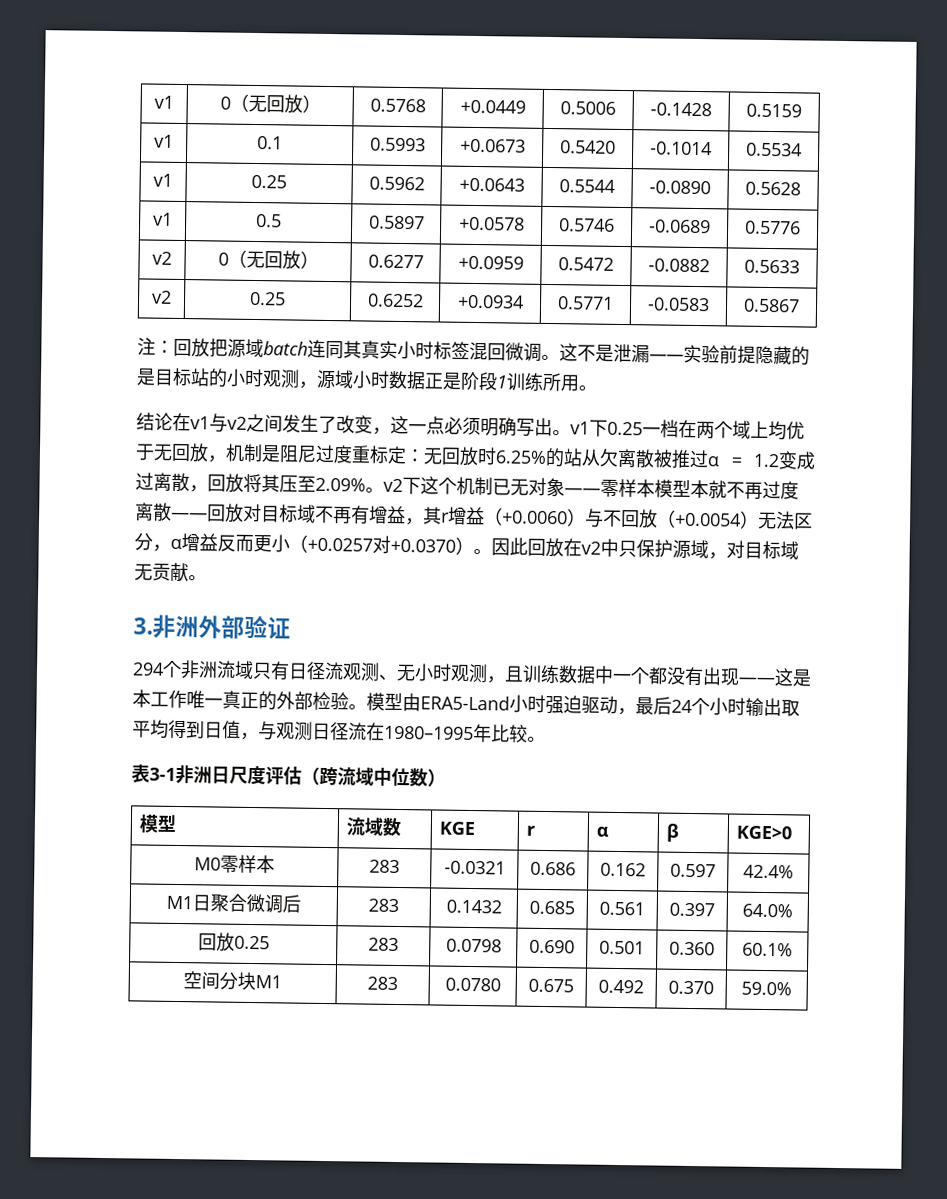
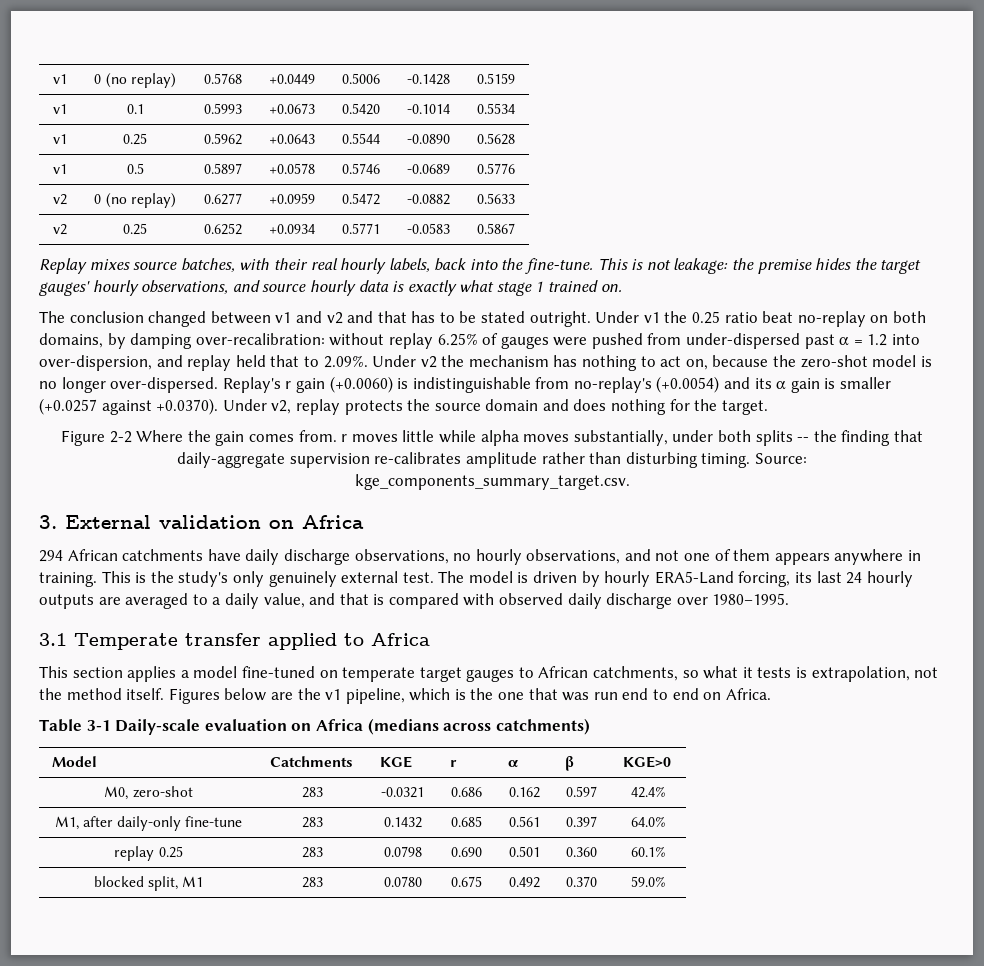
[229,93,321,114] （无回放） -> [105,73,176,88] (no replay)
[227,249,319,270] （无回放） -> [105,193,176,208] (no replay)
[137,337,810,366] [136,367,597,392] [136,412,805,441] [135,443,816,470] [135,472,799,500] [135,502,813,530] [134,532,799,560] [134,562,207,583] [133,614,291,640] [132,660,812,687] [132,689,800,717] [132,719,546,743] [131,764,446,787] [139,814,178,833] [346,817,403,837] 注：回放把源域batch连同其真实小时标签混回微调。这不是泄漏——实验前提隐藏的是目标站的小时观测，源域小时数据正是阶段1训练所用。 // 结论在v1与v2之间发生了改变，这一点必须明确写出。v1下0.25一档在两个域上均优于无回放，机制是阻尼过度重标定：无回放时6.25%的站从欠离散被推过α = 1.2变成过离散，回放将其压至2.09%。v2下这个机制已无对象——零样本模型本就不再过度离散——回放对目标域不再有增益，其r增益（+0.0060）与不回放（+0.0054）无法区分，α增益反而更小（+0.0257对+0.0370）。因此回放在v2中只保护源域，对目标域无贡献。 // 3.非洲外部验证 // 294个非洲流域只有日径流观测、无小时观测，且训练数据中一个都没有出现——这是本工作唯一真正的外部检验。模型由ERA5-Land小时强迫驱动，最后24个小时输出取平均得到日值，与观测日径流在1980–1995年比较。 // 表3-1非洲日尺度评估（跨流域中位数） // 模型 | 流域数 -> [39,258,922,274] [39,280,622,296] [39,311,926,327] [39,333,921,349] [39,355,932,371] [39,376,892,393] [39,398,768,415] [61,430,923,446] [177,452,807,468] [354,474,630,490] [39,515,364,529] [39,549,922,565] [39,571,913,587] [39,593,790,609] [39,633,430,650] [39,666,939,682] [39,688,771,704] [39,718,590,735] [51,756,97,767] [269,756,353,767] Replay mixes source batches, with their real hourly labels, back into the fine-tune. This is not leakage: the premise hides the target gauges' hourly observations, and source hourly data is exactly what stage 1 trained on. // The conclusion changed between v1 and v2 and that has to be stated outright. Under v1 the 0.25 ratio beat no-replay on both domains, by damping over-recalibration: without replay 6.25% of gauges were pushed from under-dispersed past α = 1.2 into over-dispersion, and replay held that to 2.09%. Under v2 the mechanism has nothing to act on, because the zero-shot model is no longer over-dispersed. Replay's r gain (+0.0060) is indistinguishable from no-replay's (+0.0054) and its α gain is smaller (+0.0257 against +0.0370). Under v2, replay protects the source domain and does nothing for the target. // Figure 2-2 Where the gain comes from. r moves little while alpha moves substantially, under both splits -- the finding that daily-aggregate supervision re-calibrates amplitude rather than disturbing timing. Source: kge_components_summary_target.csv. // 3. External validation on Africa // 294 African catchments have daily discharge observations, no hourly observations, and not one of them appears anywhere in training. This is the study's only genuinely external test. The model is driven by hourly ERA5-Land forcing, its last 24 hourly outputs are averaged to a daily value, and that is compared with observed daily discharge over 1980–1995. // 3.1 Temperate transfer applied to Africa // This section applies a model fine-tuned on temperate target gauges to African catchments, so what it tests is extrapolation, not the method itself. Figures below are the v1 pipeline, which is the one that was run end to end on Africa. // Table 3-1 Daily-scale evaluation on Africa (medians across catchments) // Model | Catchments
[194,854,275,874] M0零样本 -> [104,786,193,800] M0, zero-shot
[166,893,301,914] M1日聚合微调后 -> [54,816,243,831] M1, after daily-only fine-tune
[197,932,235,952] 回放 -> [114,846,155,861] replay
[183,971,256,991] 空间分块 -> [93,876,178,891] blocked split,

